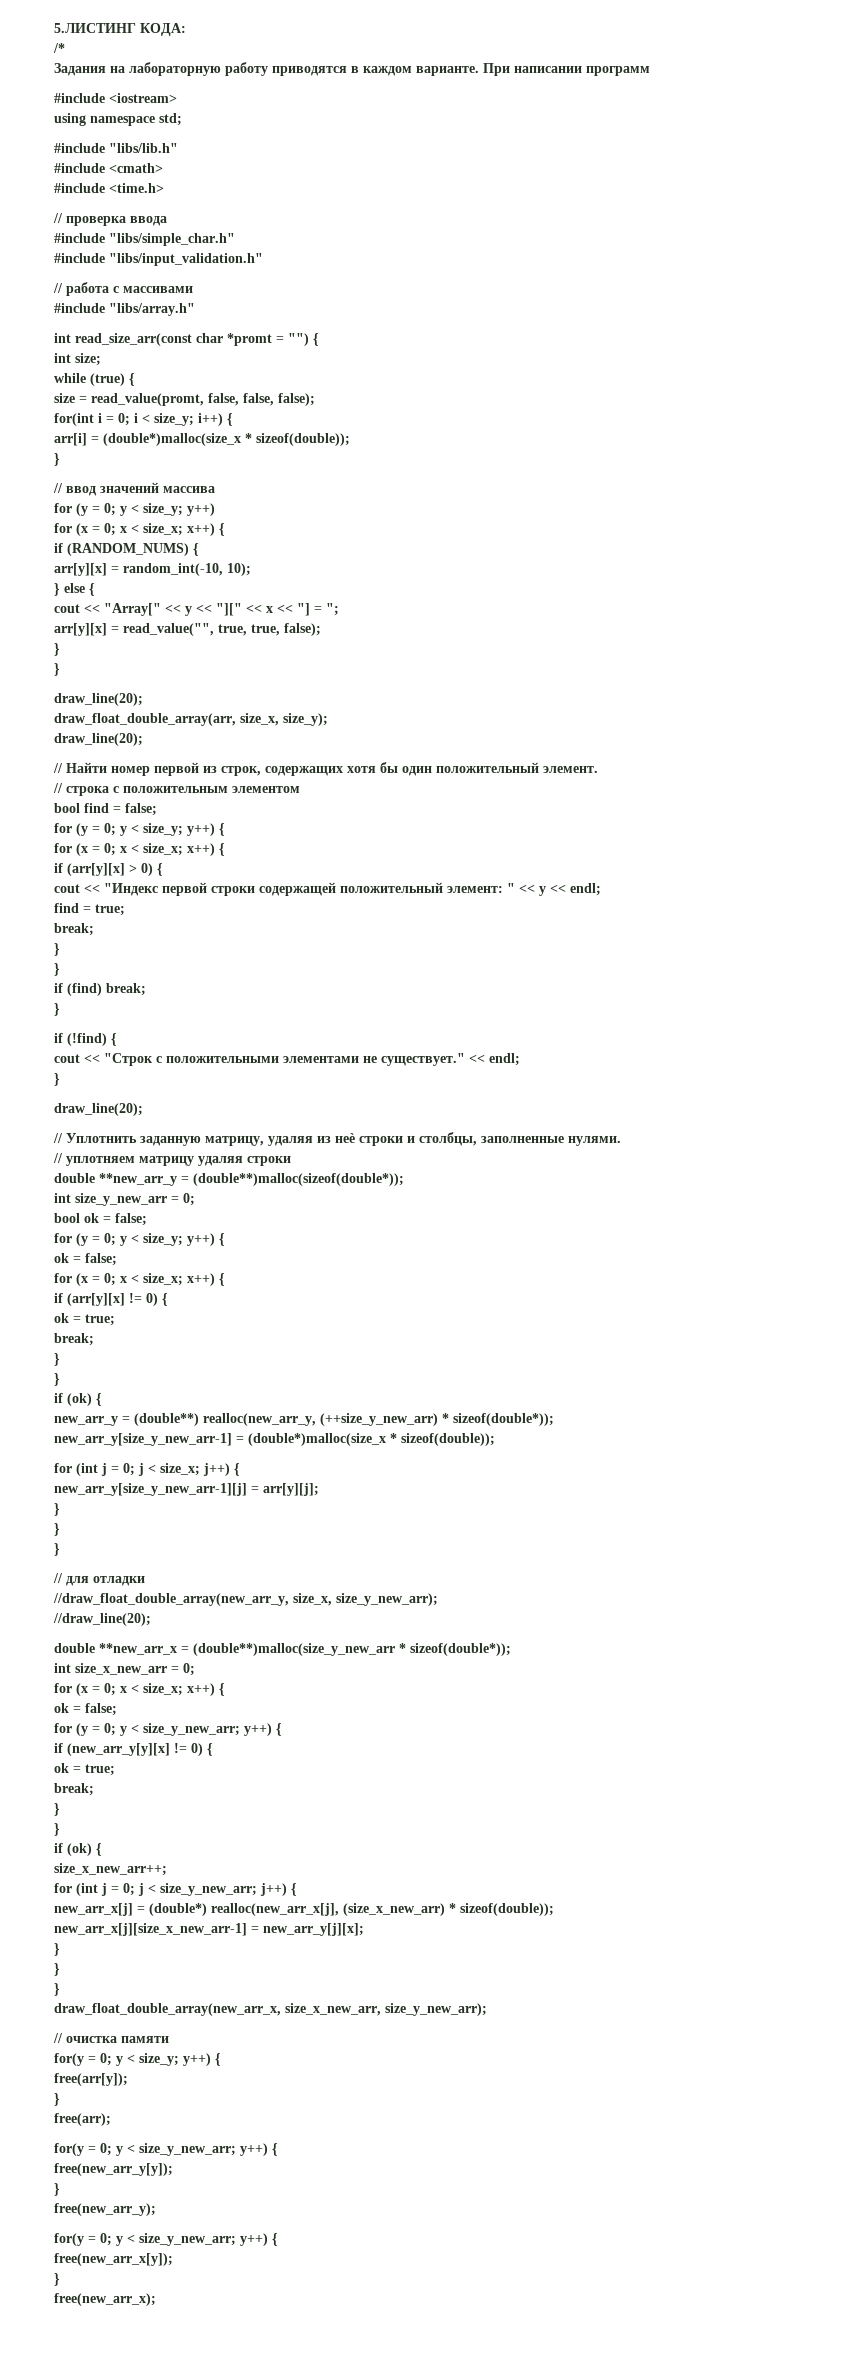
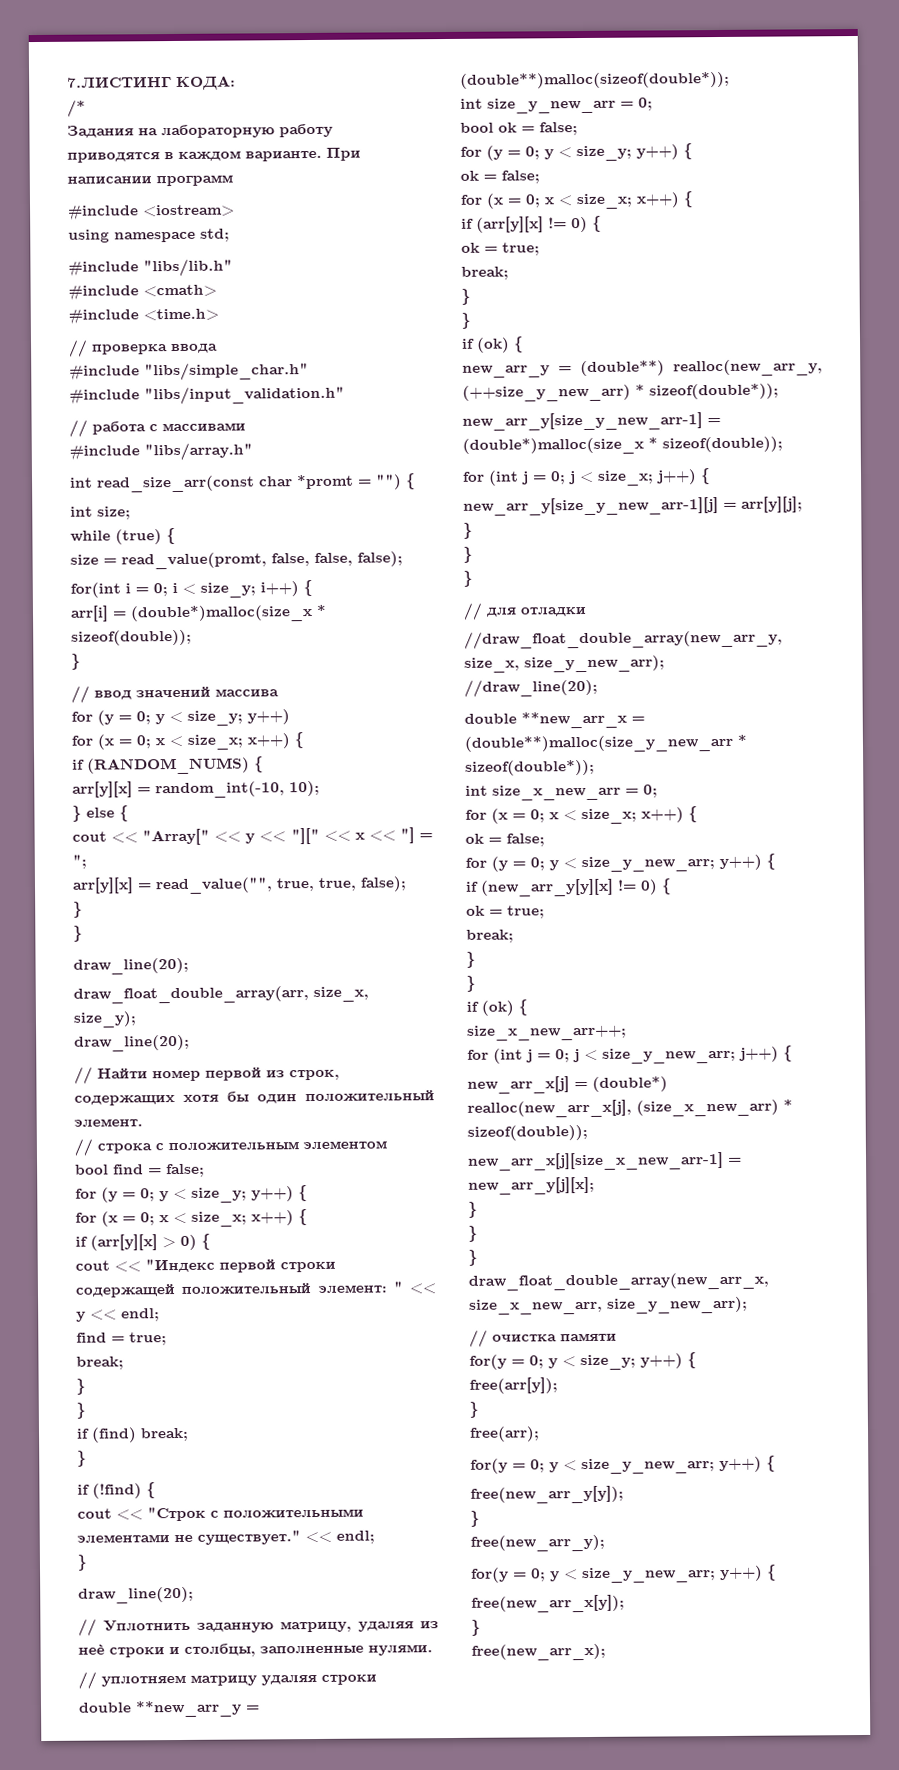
[54,23,136,33] 5.ЛИСТИНГ -> [67,76,172,89] 7.ЛИСТИНГ

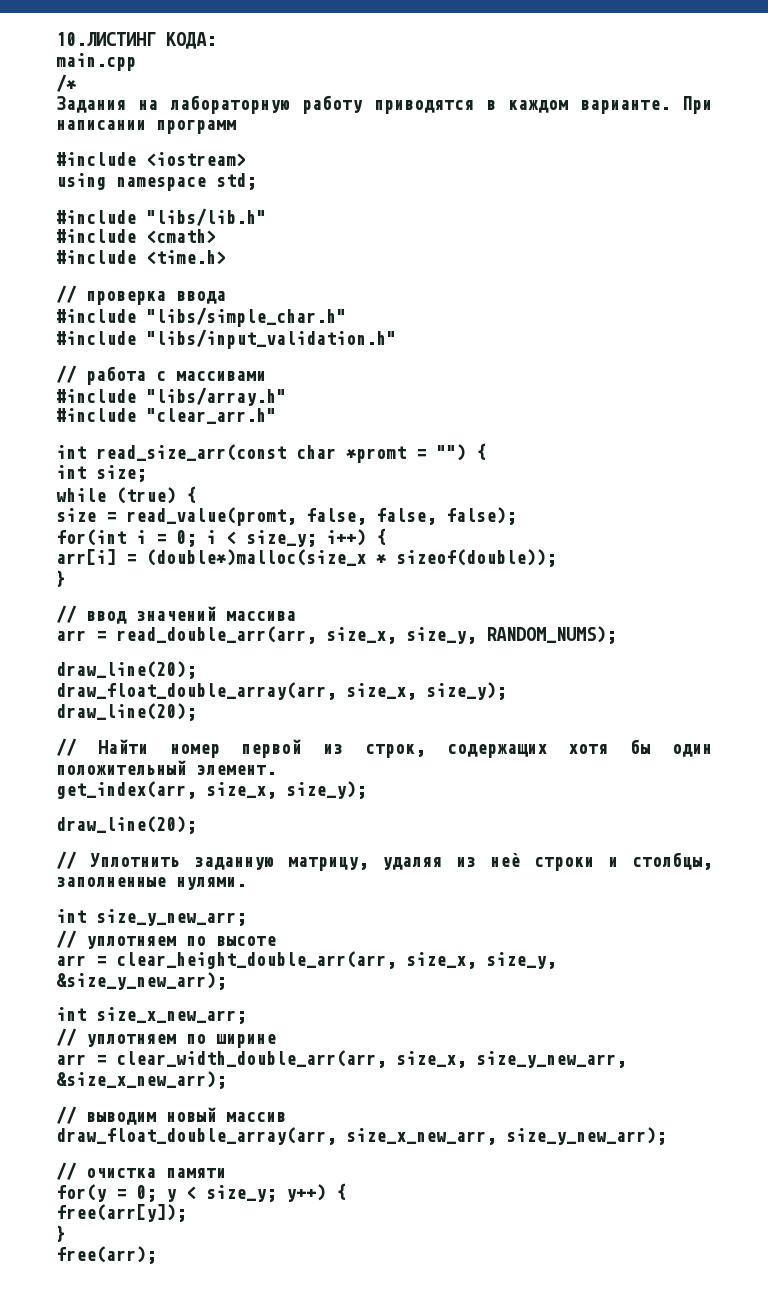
[67,76,172,89] 7.ЛИСТИНГ -> [56,32,156,46] 10.ЛИСТИНГ
(236, 82) none -> [56,53,136,71] // main.cpp
(253, 451) none -> [56,408,276,424] // #include "clear_arr.h"
[71,709,290,726] [71,732,304,750] [72,756,264,775] [72,780,320,799] [72,805,129,822] [72,827,433,846] [72,854,87,869] [72,876,407,895] [73,901,83,918] [73,925,83,942] for (y = 0; y < size_y; y++) // for (x = 0; x < size_x; x++) { // if (RANDOM_NUMS) { // arr[y][x] = random_int(-10, 10); // } else { // cout << "Array[" << y << "][" << x << "] = "; // arr[y][x] = read_value("", true, true, false); // } // } -> [56,626,616,644] arr = read_double_arr(arr, size_x, size_y, RANDOM_NUMS);
[74,1138,387,1156] [75,1163,205,1178] [75,1185,308,1203] [75,1209,308,1227] [75,1233,211,1251] [75,1258,336,1273] [75,1281,436,1298] [76,1308,160,1322] [76,1332,167,1346] [76,1356,124,1370] [76,1378,86,1395] [76,1402,86,1419] [76,1427,189,1443] [77,1450,87,1467] [77,1482,156,1499] [77,1506,364,1522] [77,1530,375,1545] [77,1554,88,1571] // строка с положительным элементом // bool find = false; // for (y = 0; y < size_y; y++) { // for (x = 0; x < size_x; x++) { // if (arr[y][x] > 0) { // cout << "Индекс первой строки содержащей положительный элемент: " << y << endl; // find = true; // break; // } // } // if (find) break; // } // if (!find) { // cout << "Строк с положительными элементами не существует." << endl; // } -> [56,781,366,799] get_index(arr, size_x, size_y);
[78,1671,377,1689] [78,1700,260,1718] [460,71,730,89] [460,97,653,114] [460,122,578,136] [460,143,693,162] [460,170,540,184] [460,191,694,210] [461,215,602,233] [461,242,540,256] [461,266,509,280] [461,288,471,305] [461,312,471,329] [461,336,524,353] [462,359,823,378] [462,383,779,402] [462,412,721,431] [462,436,783,455] [462,468,711,486] [463,496,803,516] [463,522,473,539] [463,546,473,563] [463,570,473,587] [463,602,587,620] [464,629,783,649] [464,655,665,673] [464,678,598,697] [464,711,645,729] [464,734,747,753] [465,759,595,776] [465,784,658,801] [465,806,698,825] [465,833,545,847] [465,853,776,873] [465,878,672,897] [466,905,545,919] [466,929,514,943] [466,951,476,968] [466,975,476,992] [466,999,528,1016] [467,1024,627,1041] [467,1045,793,1064] [467,1076,668,1094] [467,1099,793,1118] [467,1124,588,1141] [467,1152,742,1171] [468,1176,595,1195] [468,1201,478,1218] [468,1225,478,1242] [468,1249,478,1266] [468,1272,769,1291] // // уплотняем матрицу удаляя строки // double **new_arr_y = (double**)malloc(sizeof(double*)); // int size_y_new_arr = 0; // bool ok = false; // for (y = 0; y < size_y; y++) { // ok = false; // for (x = 0; x < size_x; x++) { // if (arr[y][x] != 0) { // ok = true; // break; // } // } // if (ok) { // new_arr_y = (double**) realloc(new_arr_y, (++size_y_new_arr) * sizeof(double*)); // new_arr_y[size_y_new_arr-1] = (double*)malloc(size_x * sizeof(double)); // for (int j = 0; j < size_x; j++) { // new_arr_y[size_y_new_arr-1][j] = arr[y][j]; // } // } // } // // для отладки // //draw_float_double_array(new_arr_y, size_x, size_y_new_arr); // //draw_line(20); // double **new_arr_x = (double**)malloc(size_y_new_arr * sizeof(double*)); // int size_x_new_arr = 0; // for (x = 0; x < size_x; x++) { // ok = false; // for (y = 0; y < size_y_new_arr; y++) { // if (new_arr_y[y][x] != 0) { // ok = true; // break; // } // } // if (ok) { // size_x_new_arr++; // for (int j = 0; j < size_y_new_arr; j++) { // new_arr_x[j] = (double*) realloc(new_arr_x[j], (size_x_new_arr) * sizeof(double)); // new_arr_x[j][size_x_new_arr-1] = new_arr_y[j][x]; // } // } // } // draw_float_double_array(new_arr_x, -> [56,909,246,926] [56,930,276,949] [56,951,556,969] [56,972,226,990] [56,1007,246,1024] [56,1028,276,1048] [56,1050,626,1068] [56,1071,226,1089] [56,1106,286,1125] [56,1127,336,1145] // int size_y_new_arr; // // уплотняем по высоте // arr = clear_height_double_arr(arr, size_x, size_y, &size_y_new_arr); // int size_x_new_arr; // // уплотняем по ширине // arr = clear_width_double_arr(arr, size_x, size_y_new_arr, &size_x_new_arr); // // выводим новый массив // draw_float_double_array(arr,
[470,1455,776,1475] [470,1485,624,1504] [470,1510,480,1527] [470,1534,605,1552] [471,1564,777,1584] [471,1594,625,1613] [471,1619,481,1636] [471,1643,606,1661] // for(y = 0; y < size_y_new_arr; y++) { // free(new_arr_y[y]); // } // free(new_arr_y); // for(y = 0; y < size_y_new_arr; y++) { // free(new_arr_x[y]); // } // free(new_arr_x); -> (156, 1255) none

